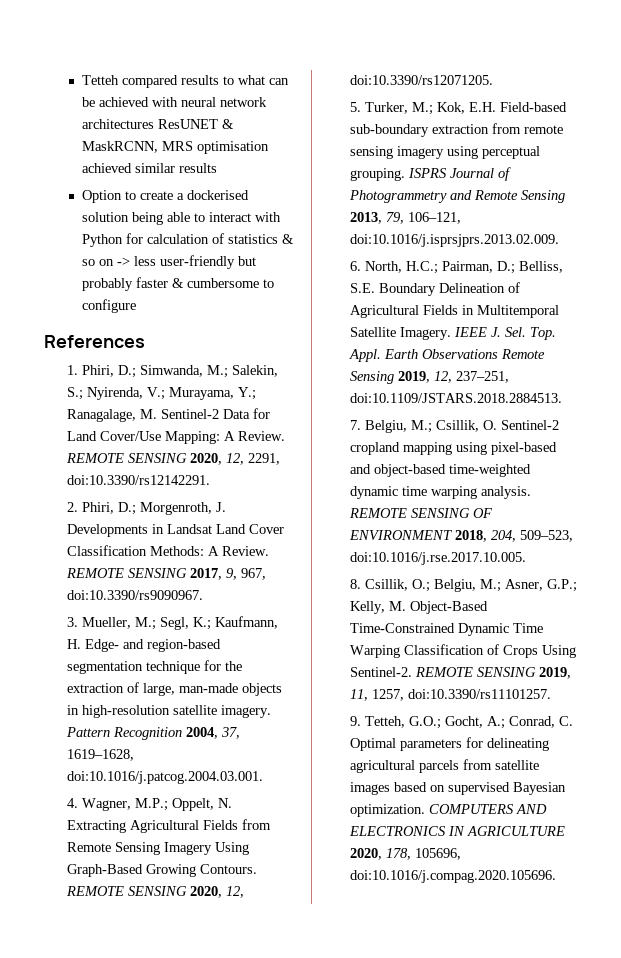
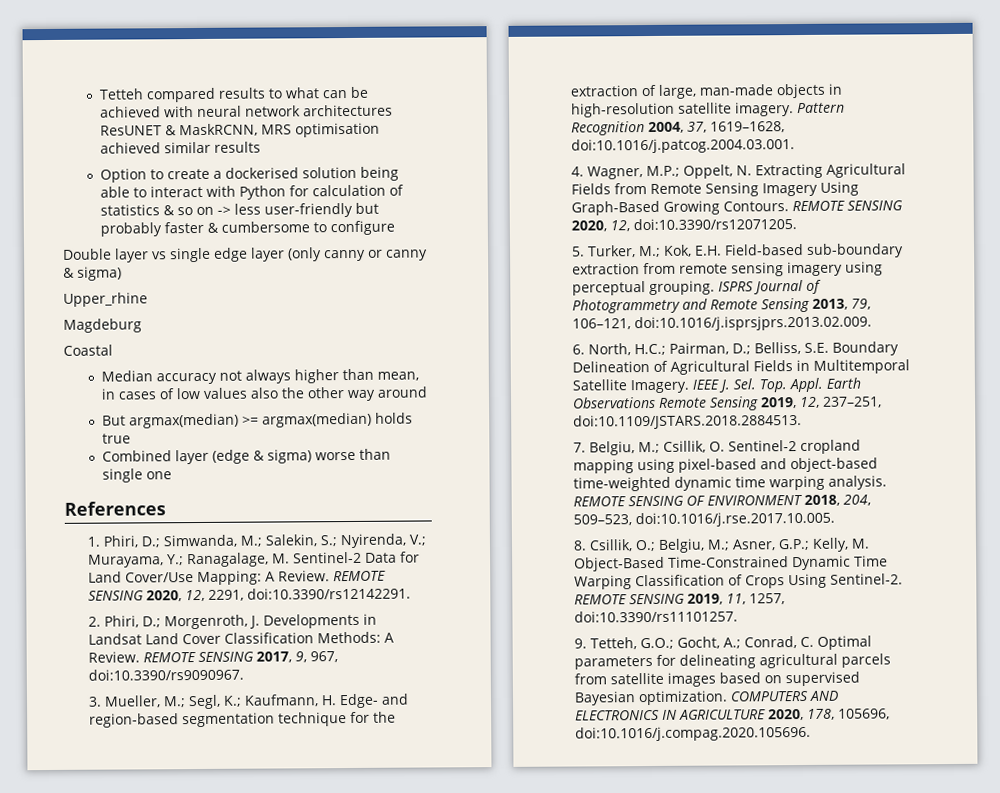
(137, 306) none -> [63,247,428,263] [63,266,122,281] [63,292,148,307] [63,318,142,333] [63,344,113,356] [100,368,419,385] [100,386,428,402] [101,412,413,429] [101,433,131,444] [101,448,391,465] [101,468,172,483] // Double layer vs single edge layer (only canny or canny & sigma) // Upper_rhine // Magdeburg // Coastal // Median accuracy not always higher than mean, in cases of low values also the other way around // But argmax(median) >= argmax(median) holds true // Combined layer (edge & sigma) worse than single one

